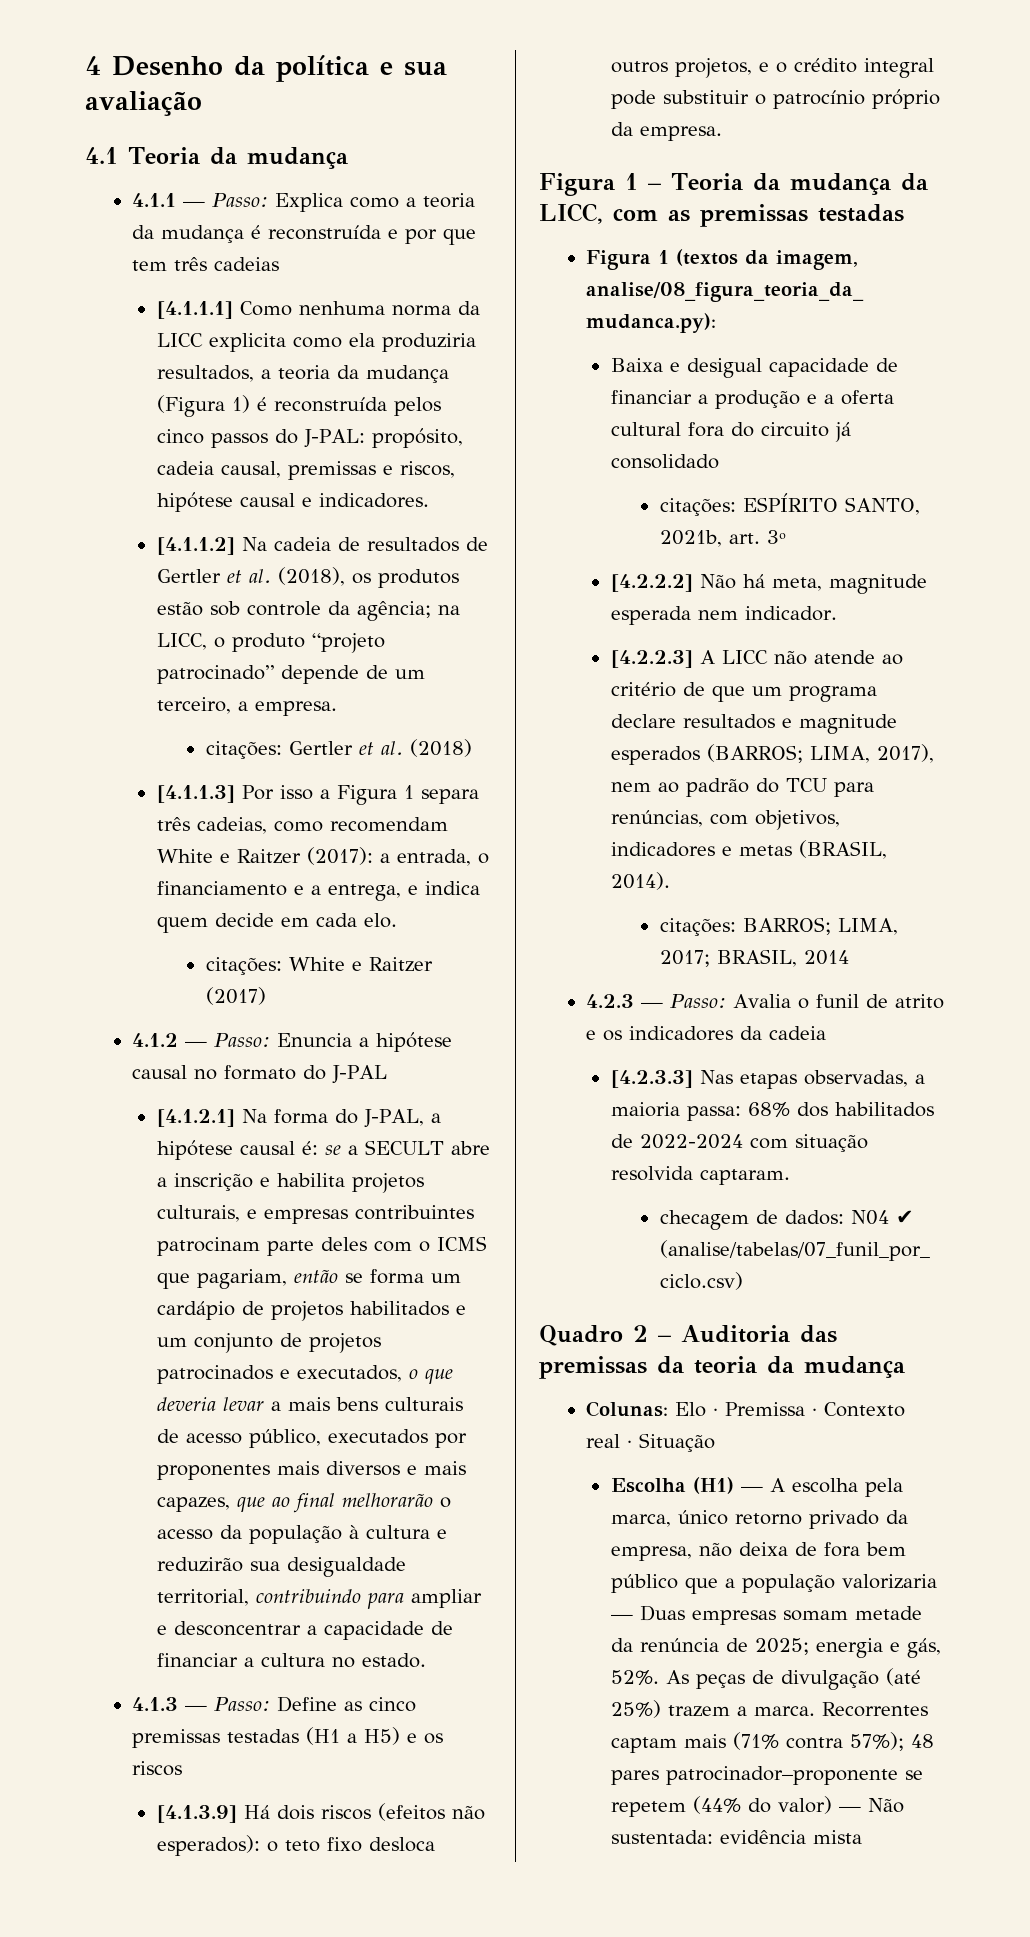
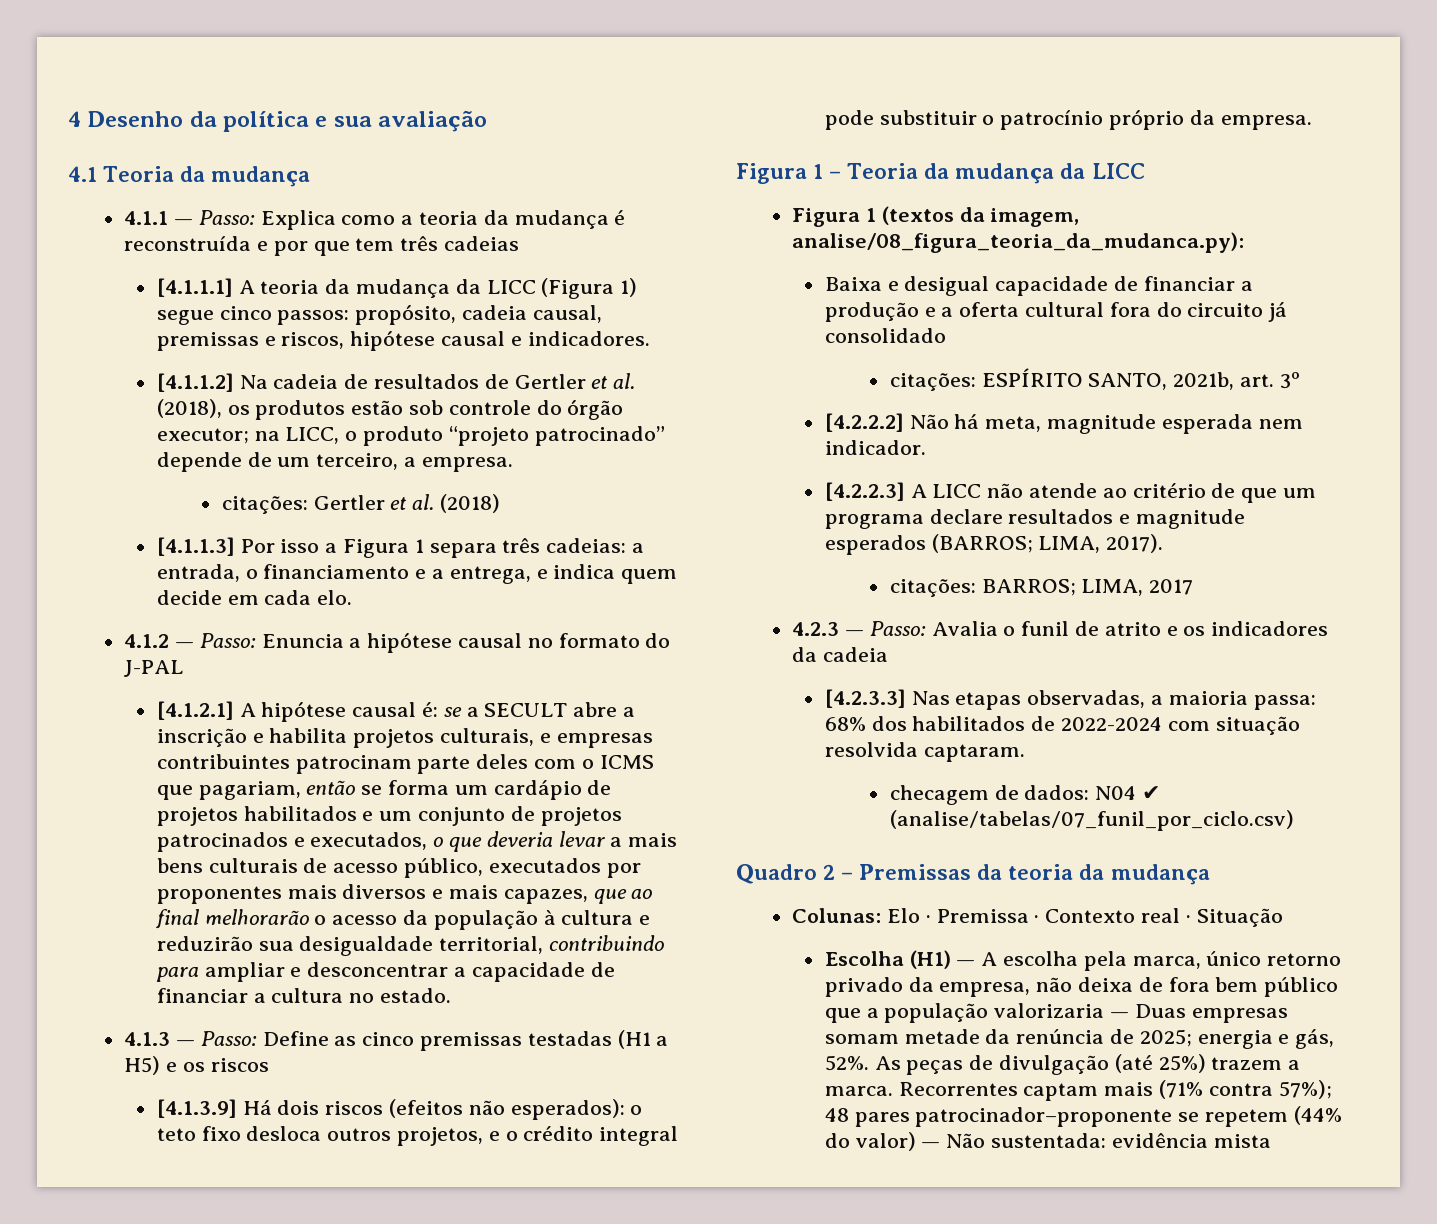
[239,301,480,316] [156,333,476,352] [156,365,449,383] [156,395,441,417] [156,429,365,448] Como nenhuma norma da LICC explicita como ela produziria resultados, a teoria da mudança (Figura 1) é reconstruída pelos cinco passos do J-PAL: -> [238,278,638,299] [156,306,350,325] A teoria da mudança da LICC (Figura 1) segue cinco passos:
[327,601,431,621] da agência; -> [536,399,624,420] [156,428,249,444] do órgão executor;
[196,817,448,834] [156,847,373,865] cadeias, como recomendam White e Raitzer (2017): -> [546,538,627,553] cadeias:
[205,957,433,975] [205,987,266,1005] // citações: White e Raitzer (2017) -> (353, 597) none
[241,1109,441,1128] Na forma do J-PAL, a -> [239,703,256,717] A
[539,203,904,227] LICC, com as premissas testadas -> [1091,163,1145,179] LICC
[876,744,934,763] [610,778,874,797] [610,810,840,830] [610,840,887,859] [610,872,670,890] 2017), nem ao padrão do TCU para renúncias, com objetivos, indicadores e metas (BRASIL, 2014). -> [1106,534,1164,553] 2017).
[659,949,849,967] 2017; BRASIL, 2014 -> [1149,579,1194,595] 2017
[681,1325,837,1343] [539,1356,647,1379] Auditoria das premissas -> [859,864,972,880] Premissas

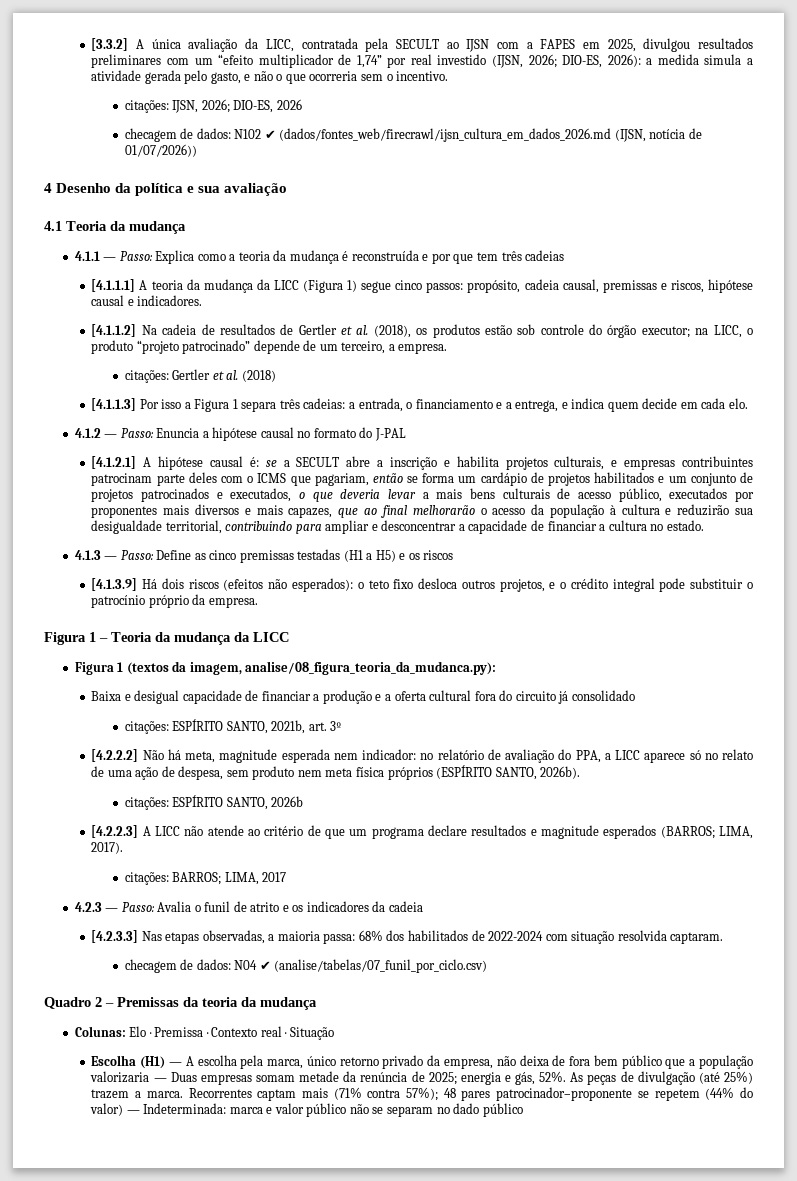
(68, 119) none -> [91,38,753,52] [91,54,753,68] [91,70,449,84] [124,99,302,113] [124,128,702,142] [124,144,197,157] [3.3.2] A única avaliação da LICC, contratada pela SECULT ao IJSN com a FAPES em 2025, divulgou resultados preliminares com um “efeito multiplicador de 1,74” por real investido (IJSN, 2026; DIO-ES, 2026): a medida simula a atividade gerada pelo gasto, e não o que ocorreria sem o incentivo. // citações: IJSN, 2026; DIO-ES, 2026 // checagem de dados: N102 ✔ (dados/fontes_web/firecrawl/ijsn_cultura_em_dados_2026.md (IJSN, notícia de 01/07/2026)) //
[824,440,926,455] indicador. -> [362,749,753,763] [91,765,581,780] [124,795,304,810] indicador: no relatório de avaliação do PPA, a LICC aparece só no relato de uma ação de despesa, sem produto nem meta física próprios (ESPÍRITO SANTO, 2026b). // citações: ESPÍRITO SANTO, 2026b
[946,1133,1271,1148] Não sustentada: evidência mista -> [143,1103,523,1117] Indeterminada: marca e valor público não se separam no dado público

